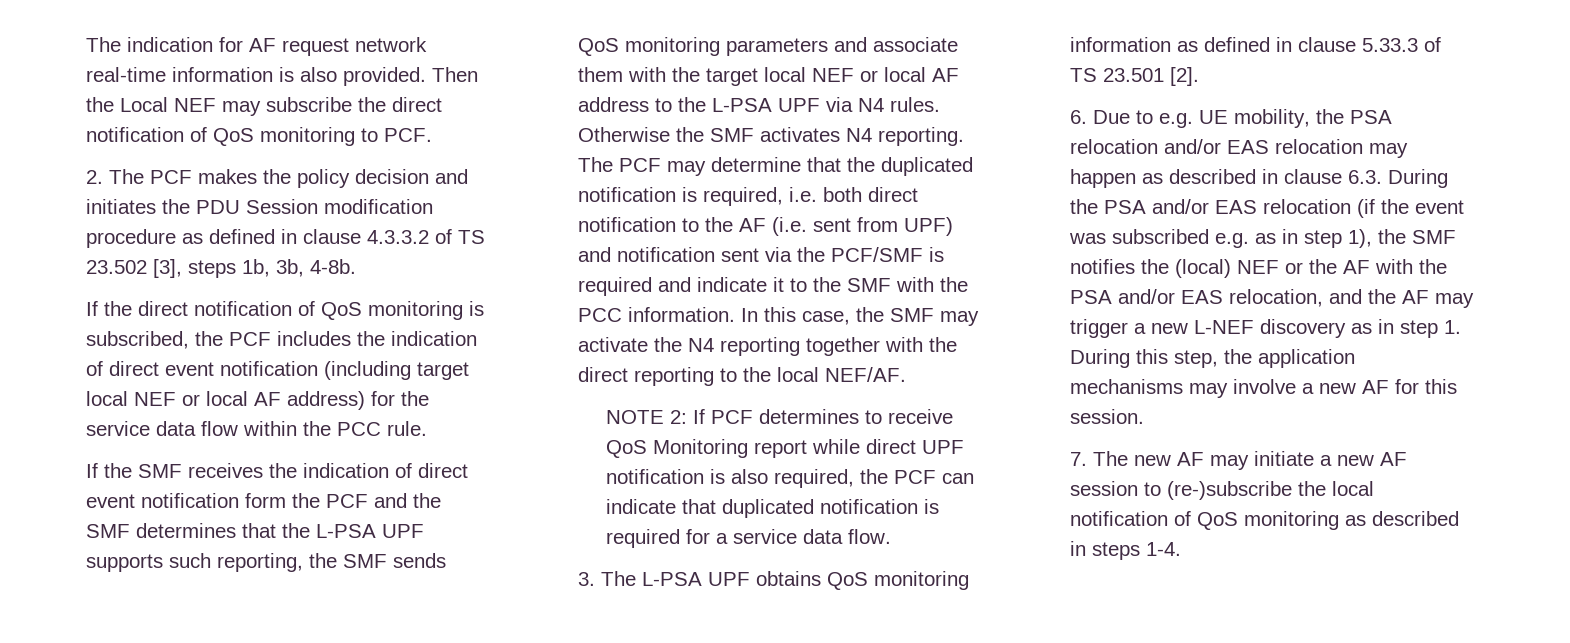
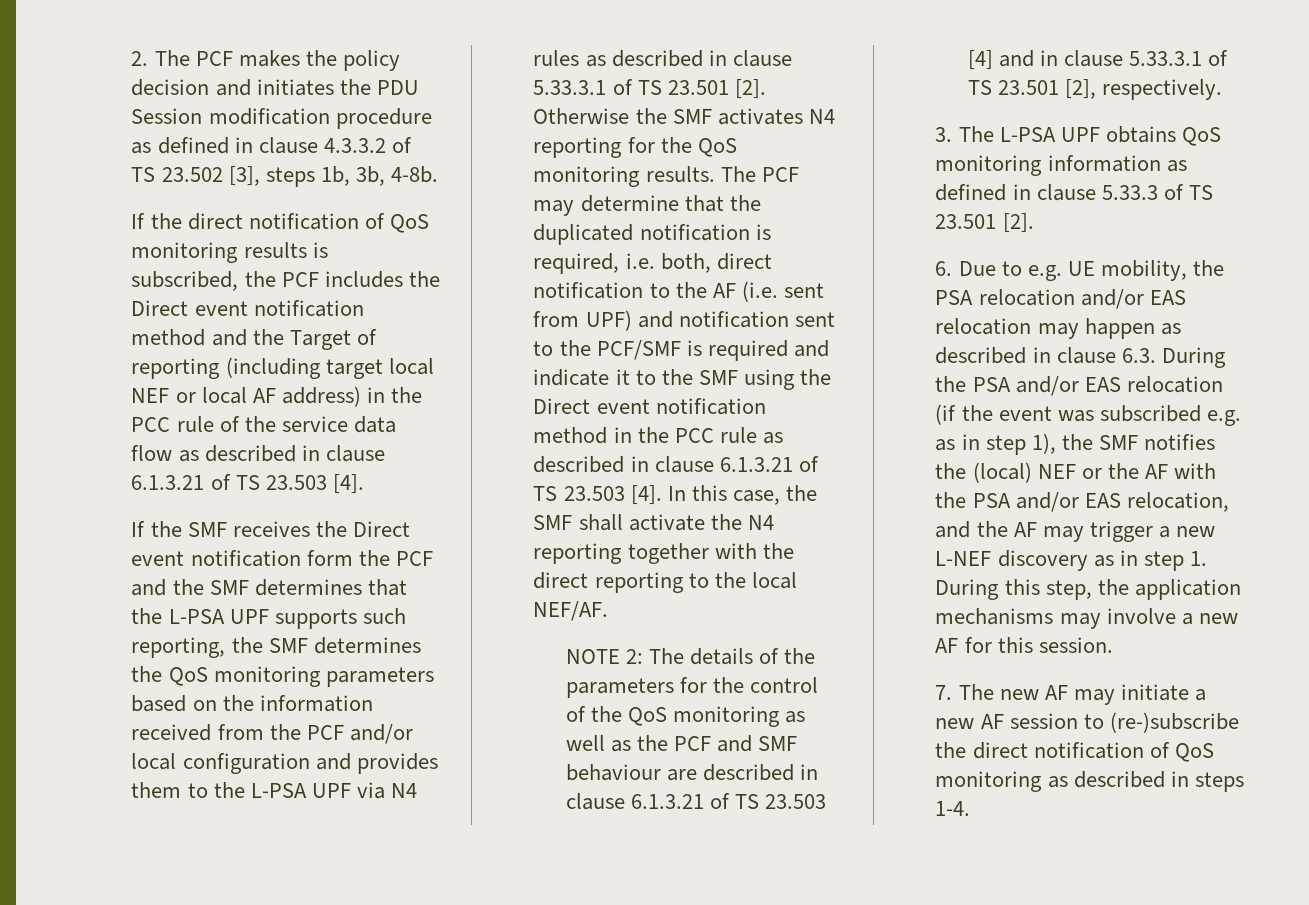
[86,37,428,56] [86,67,479,86] [86,97,443,116] [86,127,433,146] The indication for AF request network real-time information is also provided. Then the Local NEF may subscribe the direct notification of QoS monitoring to PCF. // -> (131, 58) none
(464, 310) none -> [243,242,307,258] results
[391,331,478,346] [86,361,319,376] indication of direct event notification -> [131,300,364,317] [131,329,377,350] [131,358,221,379] Direct event notification method and the Target of reporting
[371,391,430,406] [86,421,428,436] for the service data flow within the PCC rule. -> [366,387,422,403] [131,416,396,433] [131,445,385,462] [131,474,364,494] in the PCC rule of the service data flow as described in clause 6.1.3.21 of TS 23.503 [4].
[303,463,469,478] indication of direct -> [352,521,410,537] Direct
[393,553,447,568] sends -> [313,637,421,654] [131,666,163,682] determines the
[834,37,959,52] [578,67,960,86] [578,97,650,112] and associate them with the target local NEF or local AF address -> [131,695,373,712] [131,724,413,744] [131,753,438,774] [131,782,182,798] based on the information received from the PCF and/or local configuration and provides them
[890,97,941,112] rules. -> [533,50,792,67] [533,79,766,99] rules as described in clause 5.33.3.1 of TS 23.501 [2].
[878,127,965,146] reporting. -> [533,137,737,158] [533,166,715,187] reporting for the QoS monitoring results.
[823,187,863,202] both -> [660,253,711,273] both,
[765,247,793,262] via -> [533,341,554,356] to
[896,277,969,292] [578,307,736,322] with the PCC information. -> [743,369,831,390] [533,398,766,415] [533,427,783,444] [533,456,819,473] [533,485,662,505] using the Direct event notification method in the PCC rule as described in clause 6.1.3.21 of TS 23.503 [4].
[940,311,980,326] may -> [578,514,623,531] shall
[693,409,954,424] [606,439,965,458] [606,469,975,488] [606,499,940,518] [606,529,892,548] If PCF determines to receive QoS Monitoring report while direct UPF notification is also required, the PCF can indicate that duplicated notification is required for a service data flow. -> [648,648,816,665] [565,677,819,698] [565,706,806,727] [565,735,798,752] [565,764,819,781] [565,793,827,810] [967,50,1229,70] [967,79,1223,100] The details of the parameters for the control of the QoS monitoring as well as the PCF and SMF behaviour are described in clause 6.1.3.21 of TS 23.503 [4] and in clause 5.33.3.1 of TS 23.501 [2], respectively.
[1332,481,1375,496] local -> [972,742,1028,759] direct

